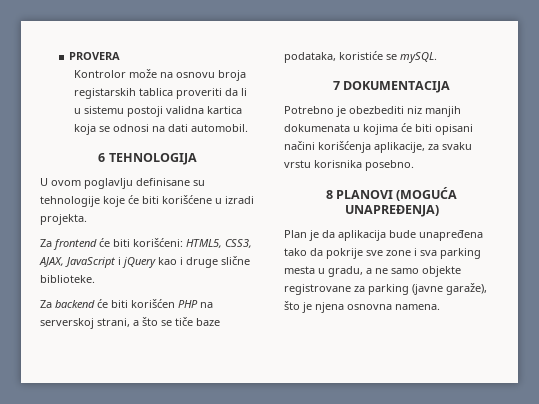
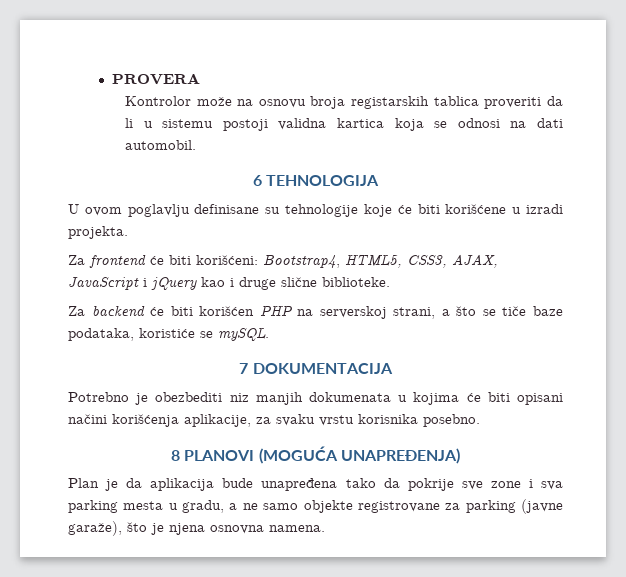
(183, 242) none -> [263,255,340,268] Bootstrap4,

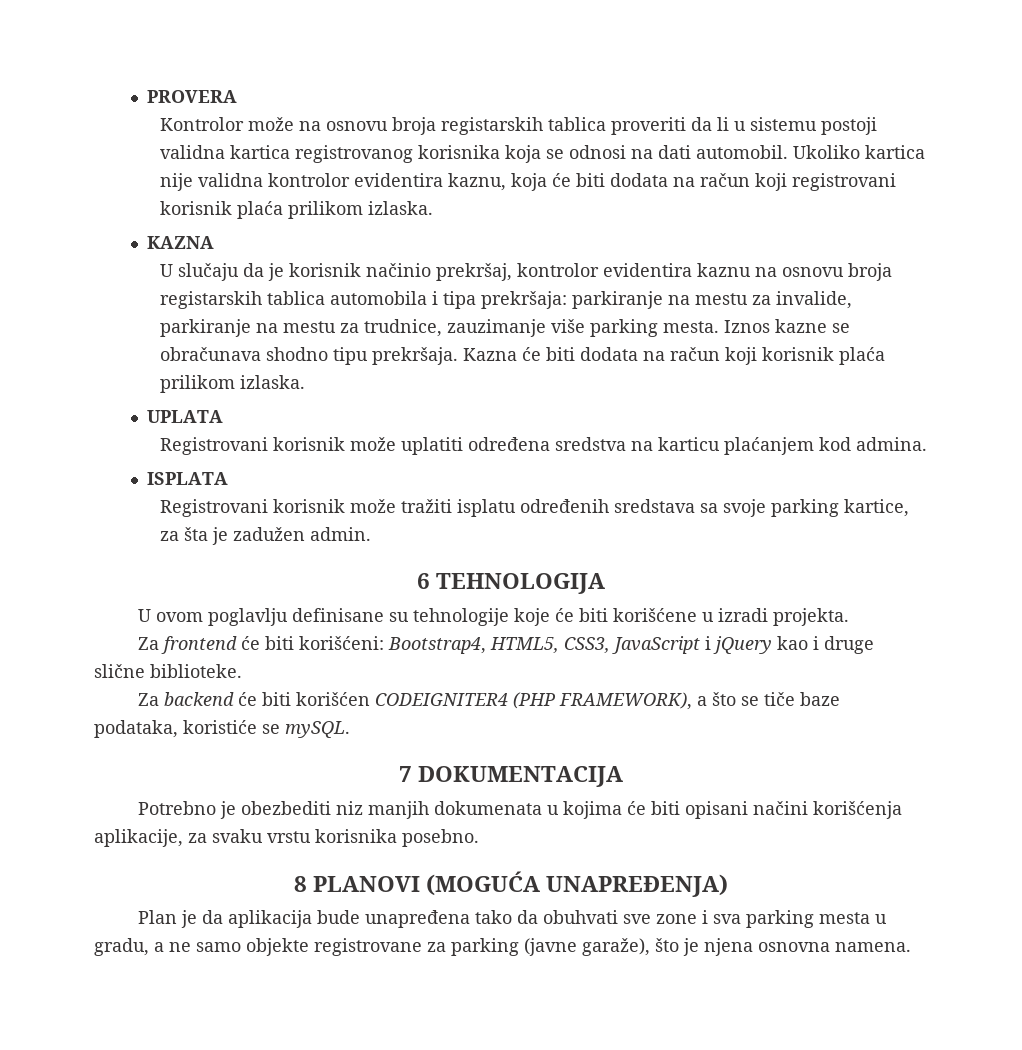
(384, 123) none -> [294,145,500,163] registrovanog korisnika
(196, 145) none -> [792,145,925,159] [159,173,896,191] [159,201,433,219] [146,236,214,249] [159,263,892,281] [159,291,852,309] [159,319,850,337] [159,347,885,365] [159,375,305,393] [146,410,223,423] [159,437,927,455] [146,472,228,485] [159,499,909,517] [159,527,371,545] Ukoliko kartica nije validna kontrolor evidentira kaznu, koja će biti dodata na račun koji registrovani korisnik plaća prilikom izlaska. // KAZNA // U slučaju da je korisnik načinio prekršaj, kontrolor evidentira kaznu na osnovu broja registarskih tablica automobila i tipa prekršaja: parkiranje na mestu za invalide, parkiranje na mestu za trudnice, zauzimanje više parking mesta. Iznos kazne se obračunava shodno tipu prekršaja. Kazna će biti dodata na račun koji korisnik plaća prilikom izlaska. // UPLATA // Registrovani korisnik može uplatiti određena sredstva na karticu plaćanjem kod admina. // ISPLATA // Registrovani korisnik može tražiti isplatu određenih sredstava sa svoje parking kartice, za šta je zadužen admin.
[452,254,498,268] AJAX, -> (610, 645) none
[259,305,436,319] PHP na serverskoj strani, -> [374,692,692,710] CODEIGNITER4 (PHP FRAMEWORK),
[407,478,454,491] pokrije -> [542,910,618,924] obuhvati

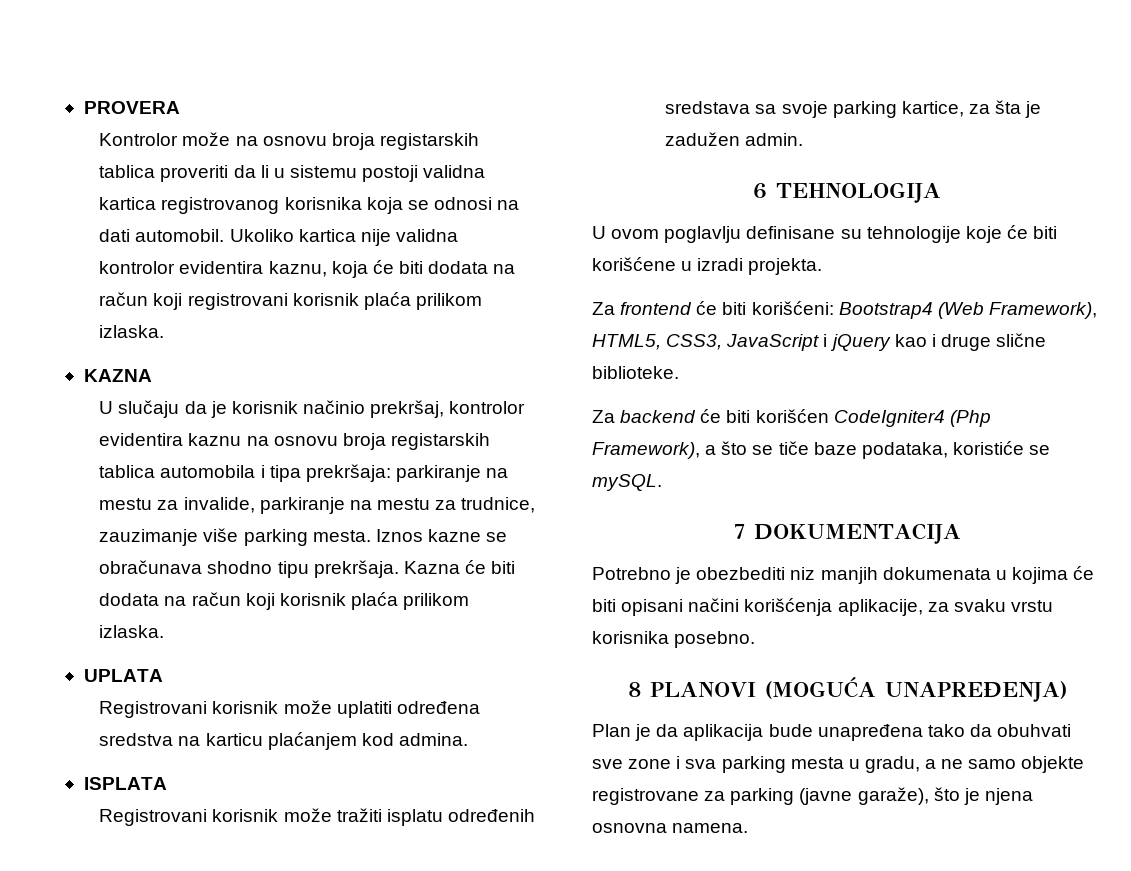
[387,637,486,654] Bootstrap4, -> [838,302,1097,319] Bootstrap4 (Web Framework),
[374,692,692,710] CODEIGNITER4 (PHP FRAMEWORK), -> [833,410,991,427] [592,442,700,459] CodeIgniter4 (Php Framework),

